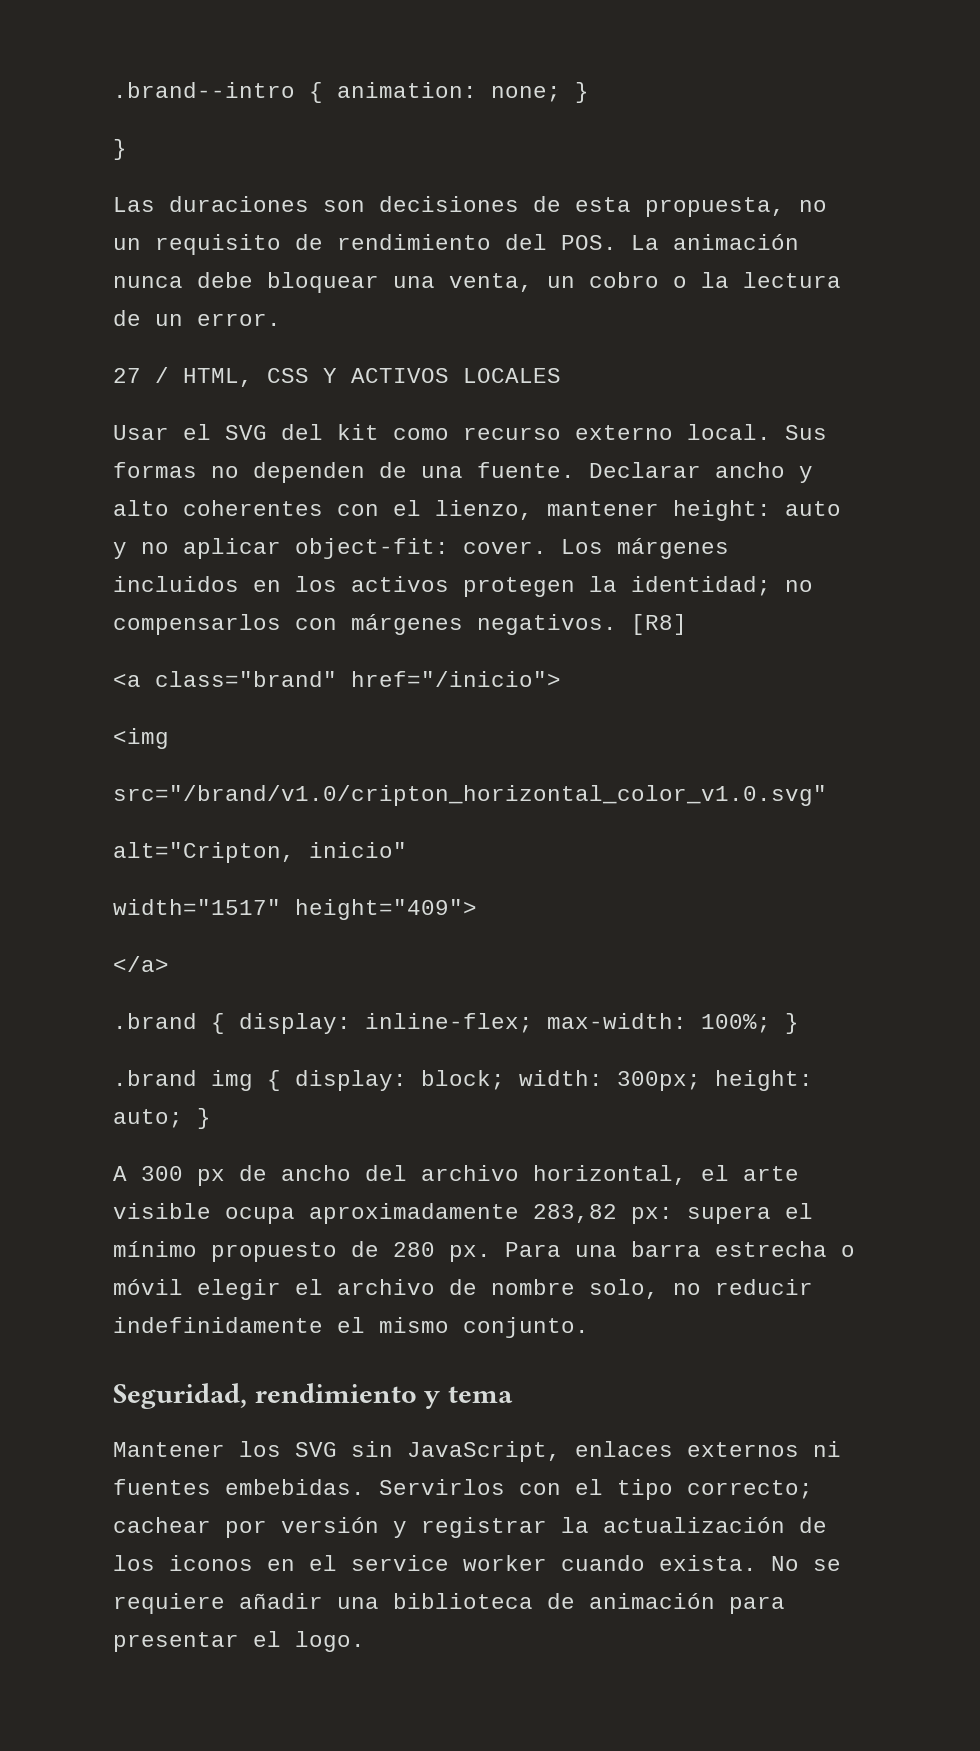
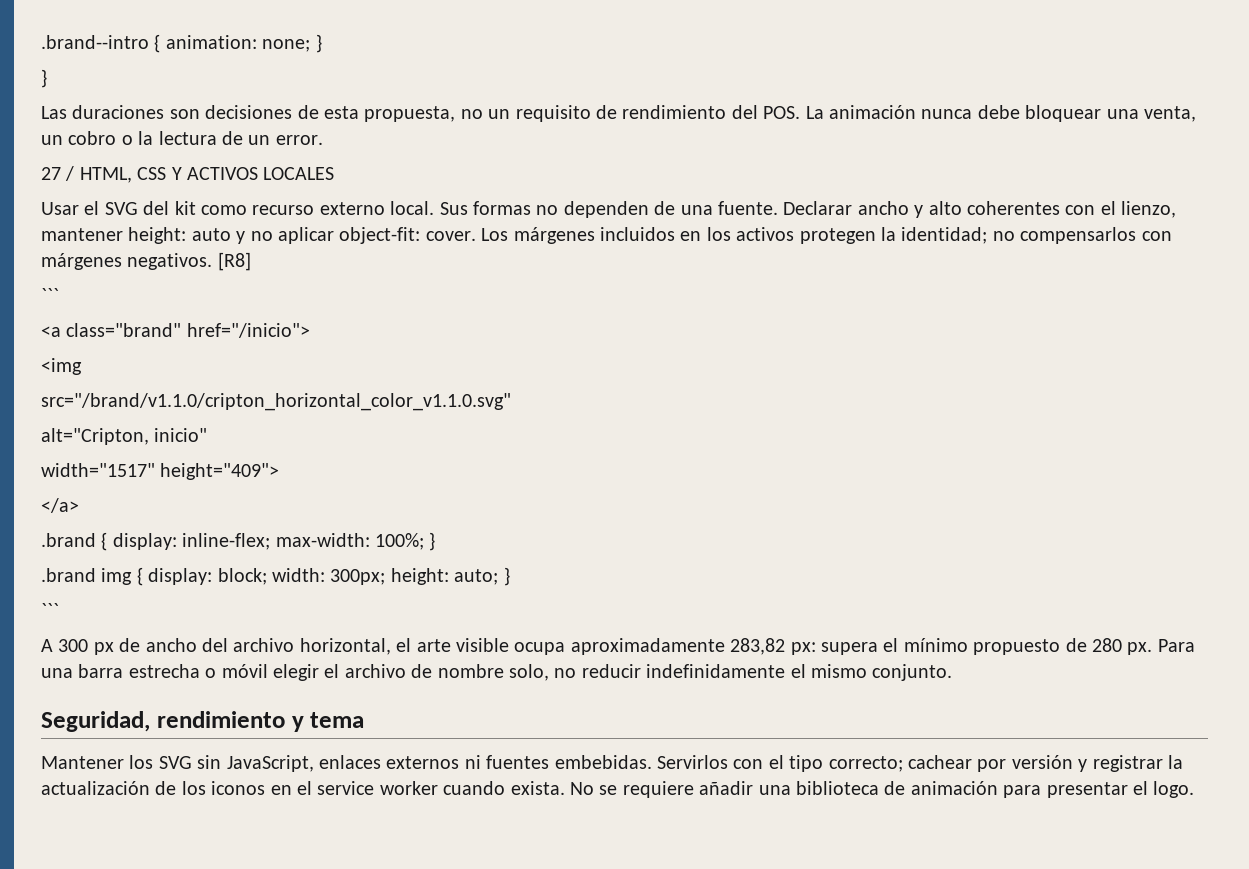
(687, 624) none -> [41,288,59,302] // ```
[113,785,827,806] src="/brand/v1.0/cripton_horizontal_color_v1.0.svg" -> [41,393,511,411] src="/brand/v1.1.0/cripton_horizontal_color_v1.1.0.svg"
(211, 1118) none -> [41,603,59,617] // ```

